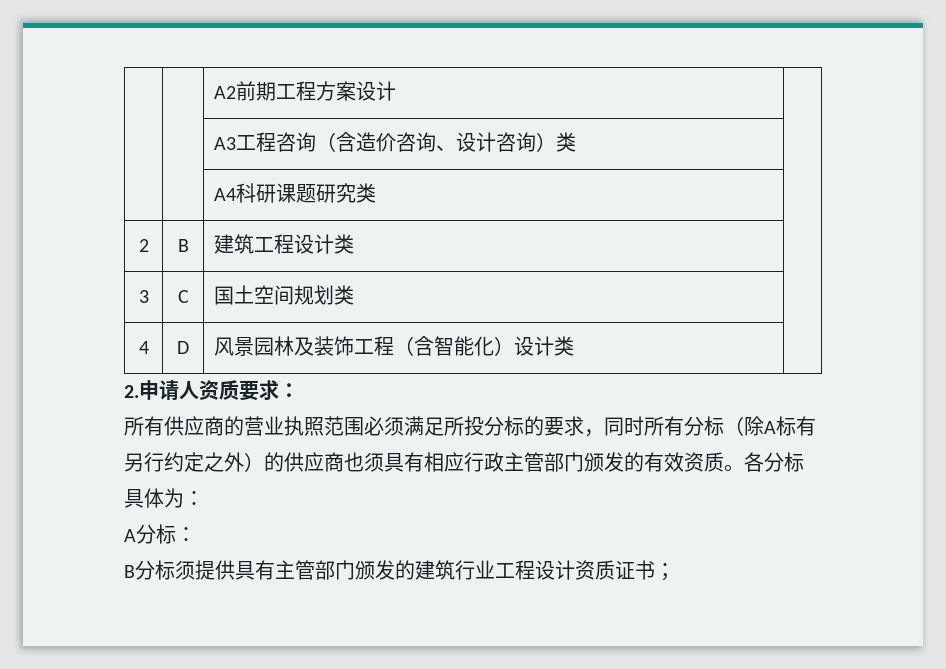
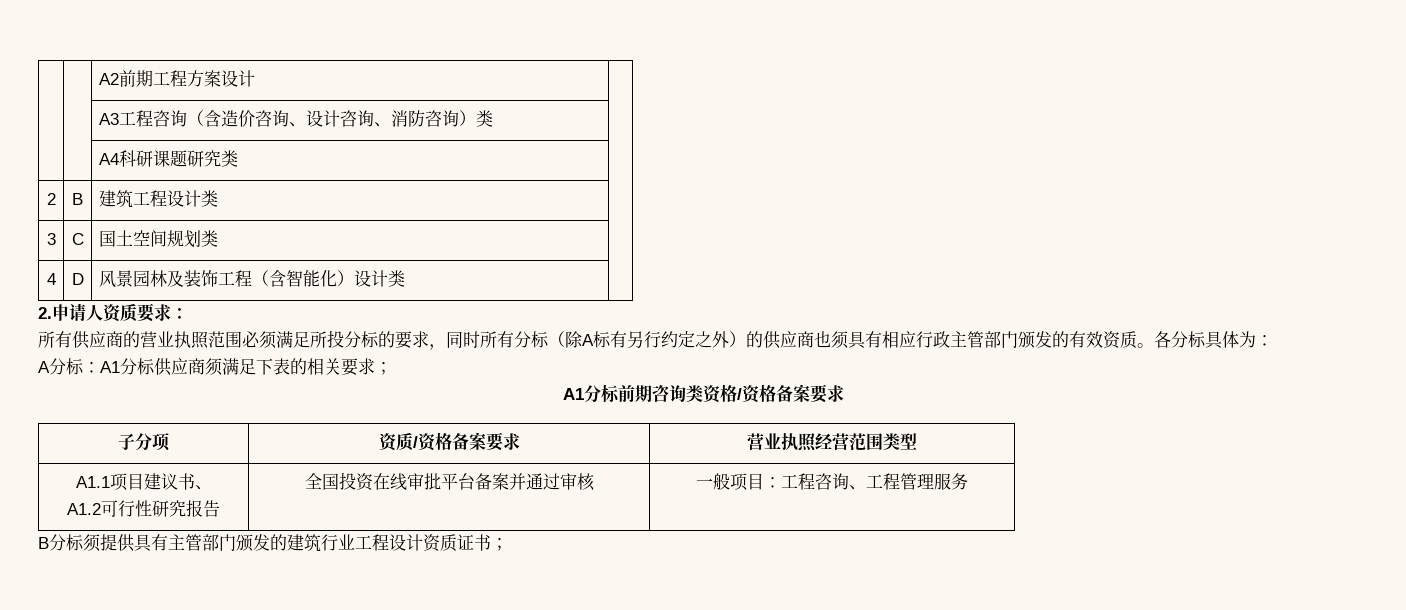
(536, 142) none -> [373,110,459,127] 、消防咨询
(196, 534) none -> [100,358,392,376] [562,384,844,403] [118,433,170,451] [378,432,520,451] [747,433,917,452] [75,473,212,491] [67,500,220,517] [304,472,595,491] [696,473,968,491] A1分标供应商须满足下表的相关要求； // A1分标前期咨询类资格/资格备案要求 // 子分项 | 资质/资格备案要求 | 营业执照经营范围类型 // A1.1项目建议书、 // A1.2可行性研究报告 | 全国投资在线审批平台备案并通过审核 | 一般项目：工程咨询、工程管理服务

